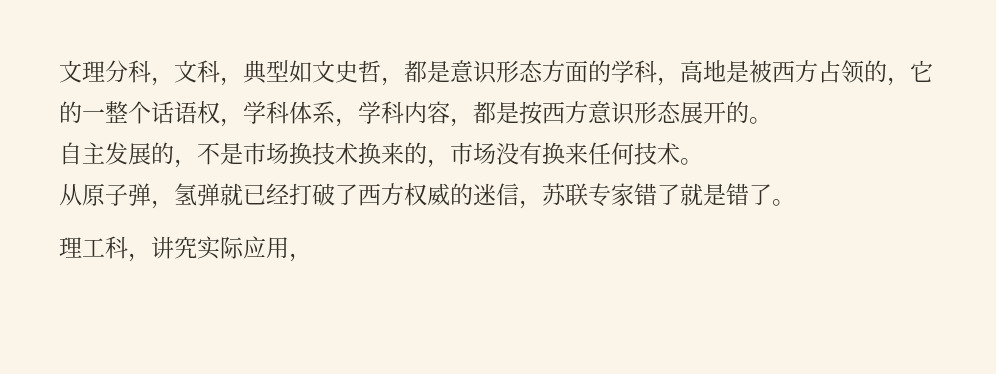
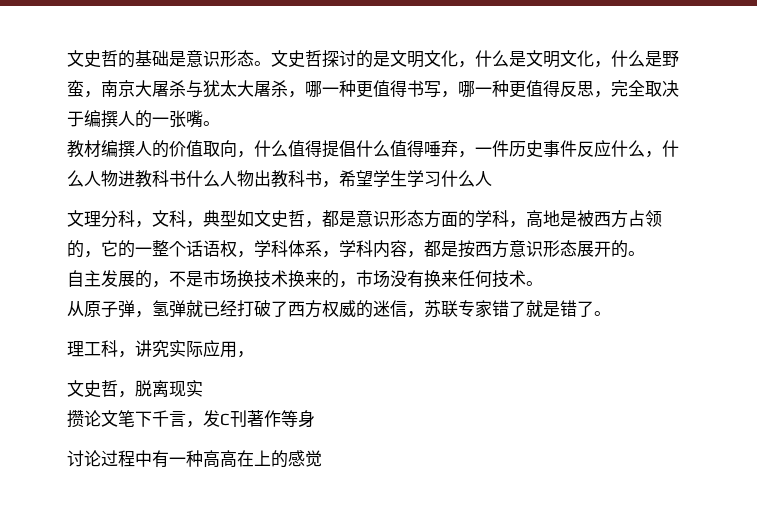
[59,60,82,83] 文 -> [67,50,679,68] [67,80,679,98] [67,110,220,128] [67,140,679,158] [67,170,492,188] [67,210,84,227] 文史哲的基础是意识形态。文史哲探讨的是文明文化，什么是文明文化，什么是野蛮，南京大屠杀与犹太大屠杀，哪一种更值得书写，哪一种更值得反思，完全取决于编撰人的一张嘴。 // 教材编撰人的价值取向，什么值得提倡什么值得唾弃，一件历史事件反应什么，什么人物进教科书什么人物出教科书，希望学生学习什么人 // 文
(312, 257) none -> [67,380,203,398] [67,410,315,428] [67,450,322,468] // 文史哲，脱离现实 // 攒论文笔下千言，发C刊著作等身 // 讨论过程中有一种高高在上的感觉

